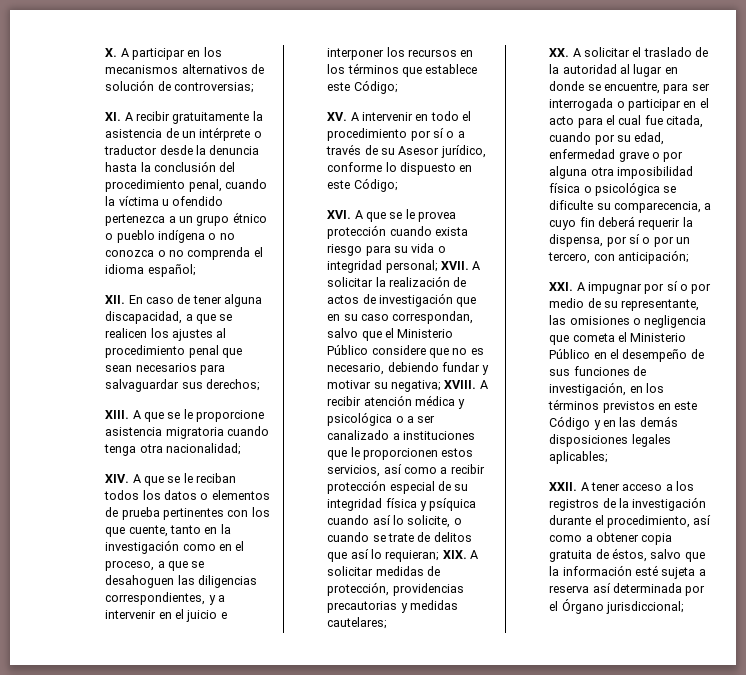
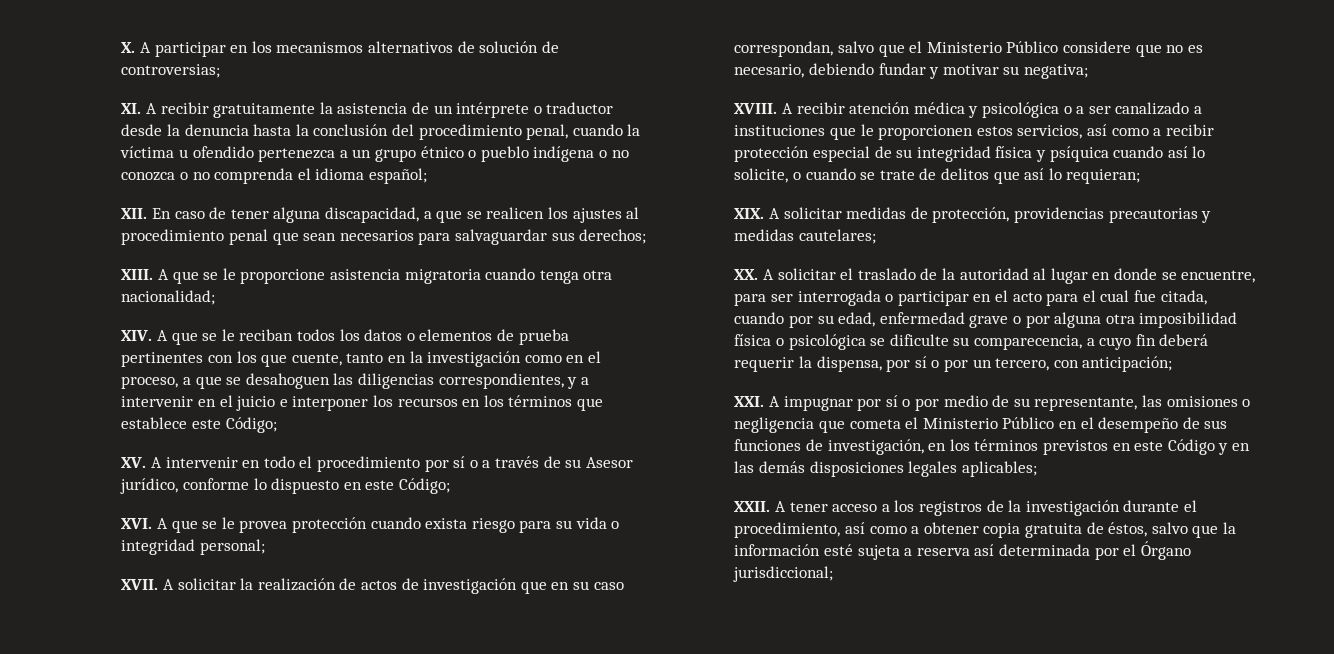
(438, 266) none -> (266, 547) //
(441, 386) none -> (1089, 71) //
(440, 556) none -> (1141, 176) //

